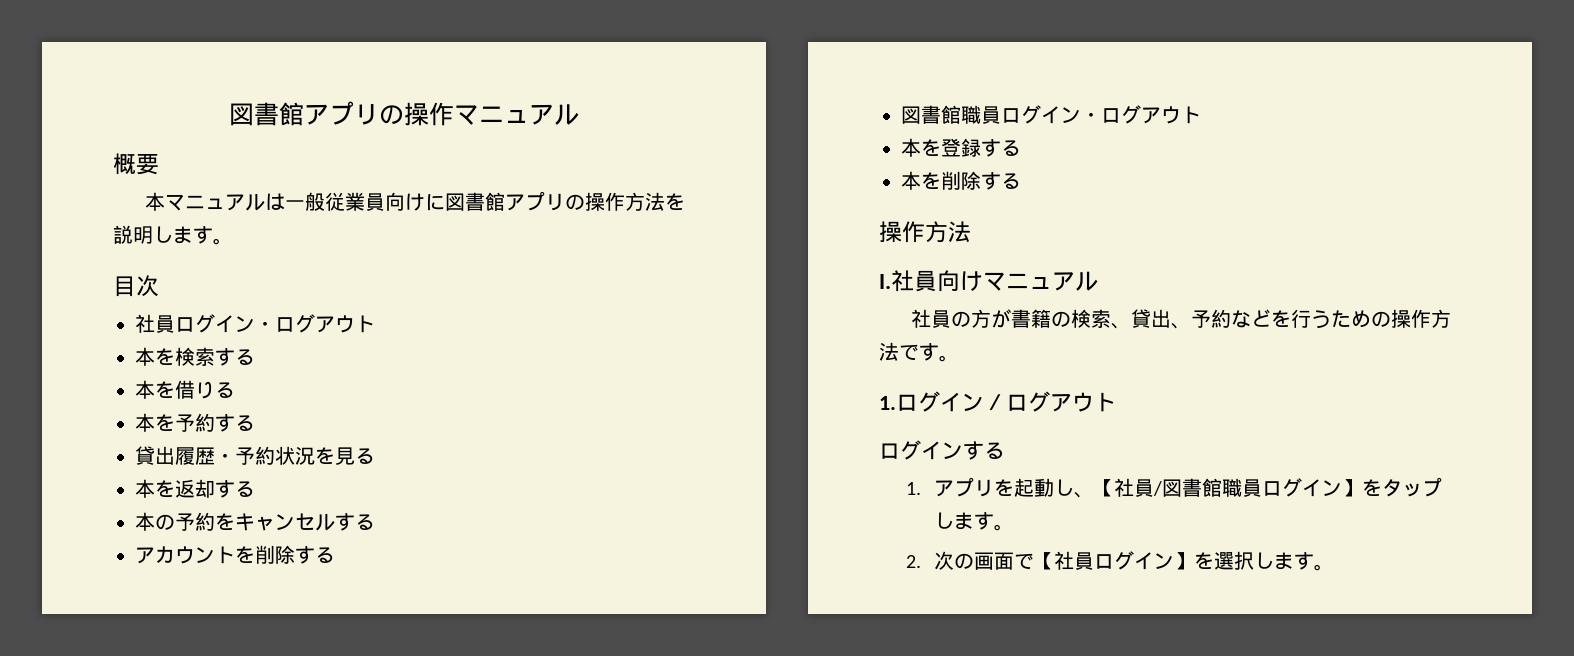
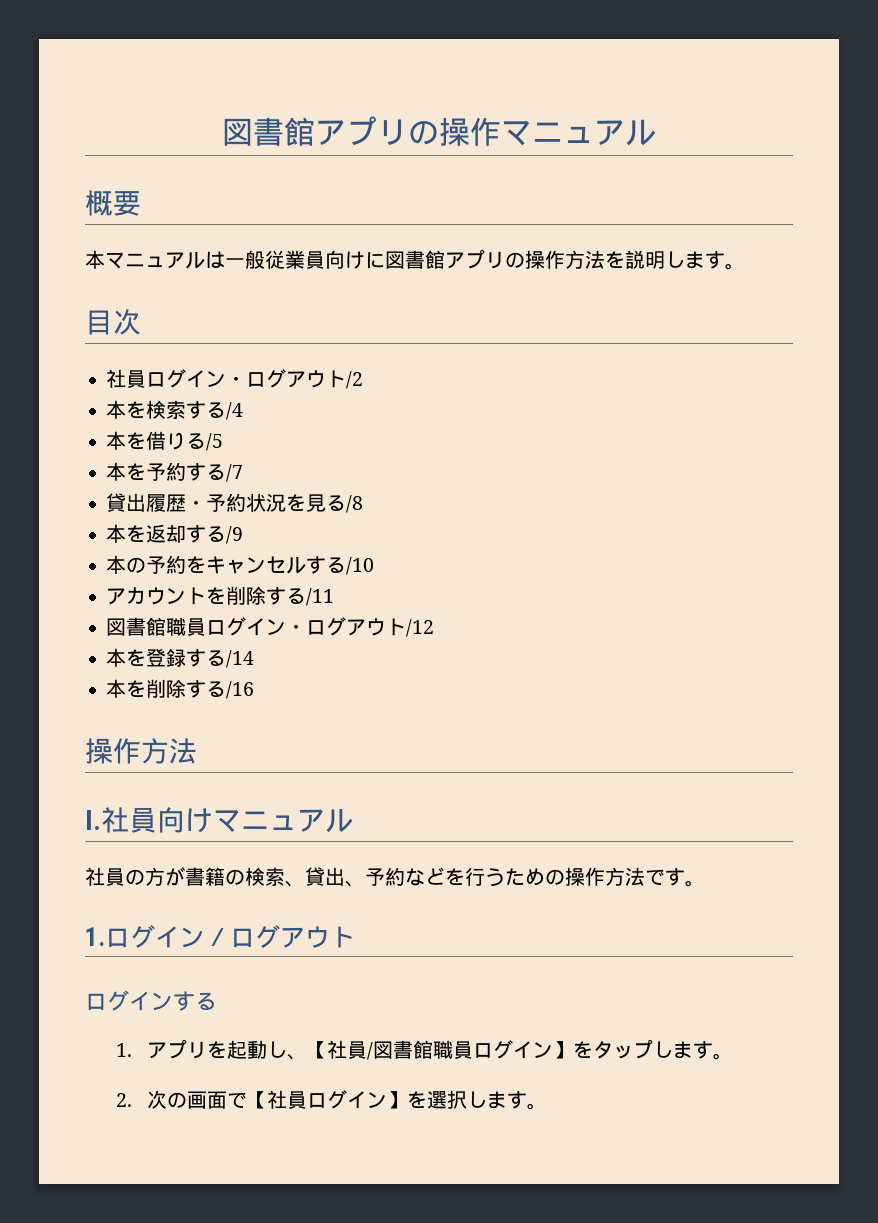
(375, 324) none -> [346,371,364,389] /2
(255, 357) none -> [226,402,244,420] /4
(235, 390) none -> [206,433,224,451] /5
(255, 423) none -> [226,464,244,482] /7
(375, 456) none -> [346,495,364,513] /8
(255, 489) none -> [226,526,244,544] /9
(375, 522) none -> [346,557,375,575] /10
(335, 555) none -> [306,588,335,606] /11
(1201, 115) none -> [406,619,435,637] /12
(1021, 148) none -> [226,650,255,668] /14
(1021, 181) none -> [226,681,255,699] /16

